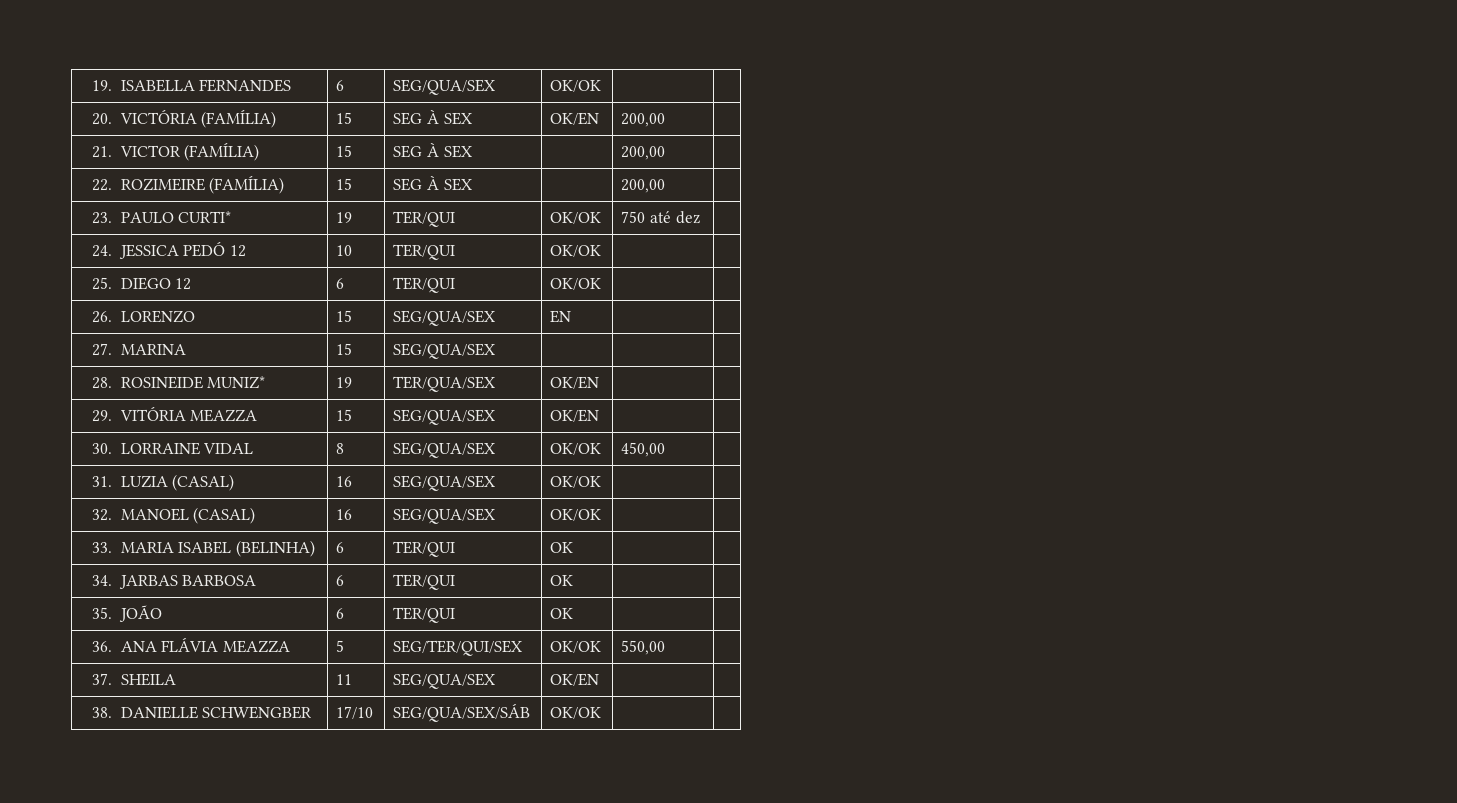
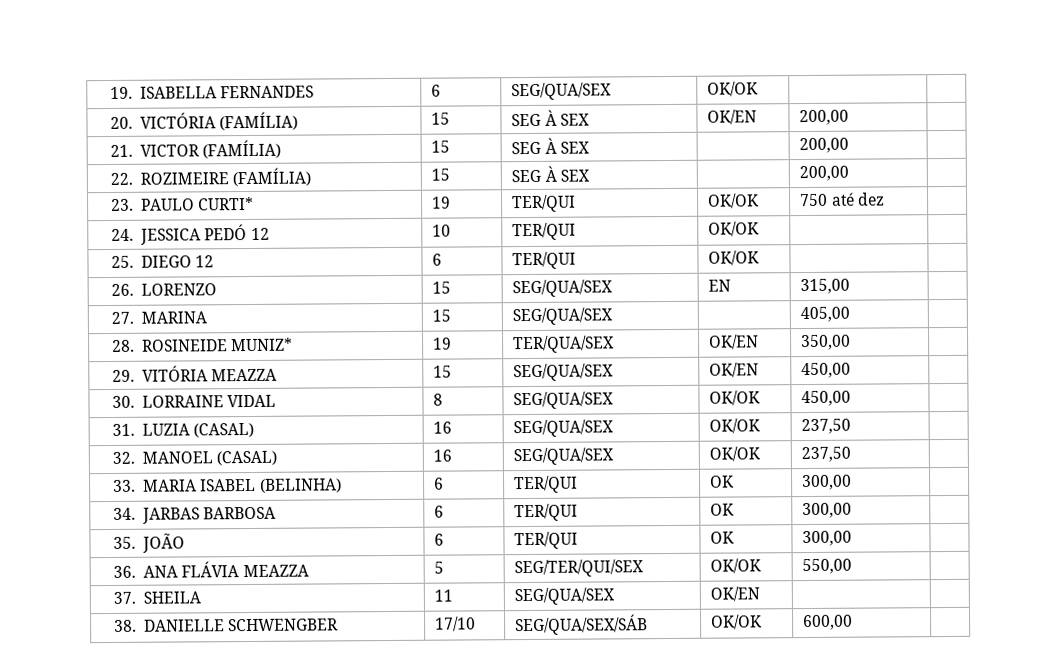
(572, 316) none -> [800,278,851,295] 315,00
(496, 351) none -> [800,306,851,323] 405,00
(600, 382) none -> [801,334,852,351] 350,00
(600, 415) none -> [801,362,852,379] 450,00
(602, 482) none -> [801,418,852,435] 237,50
(602, 515) none -> [801,446,852,463] 237,50
(574, 547) none -> [802,474,853,491] 300,00
(574, 580) none -> [802,502,853,519] 300,00
(574, 613) none -> [802,530,853,547] 300,00
(602, 713) none -> [803,614,854,631] 600,00

